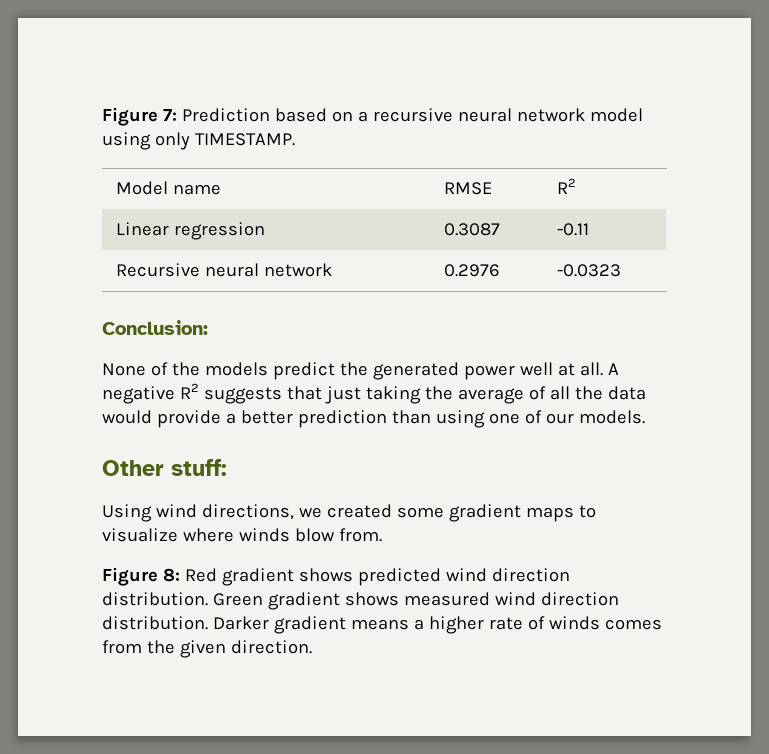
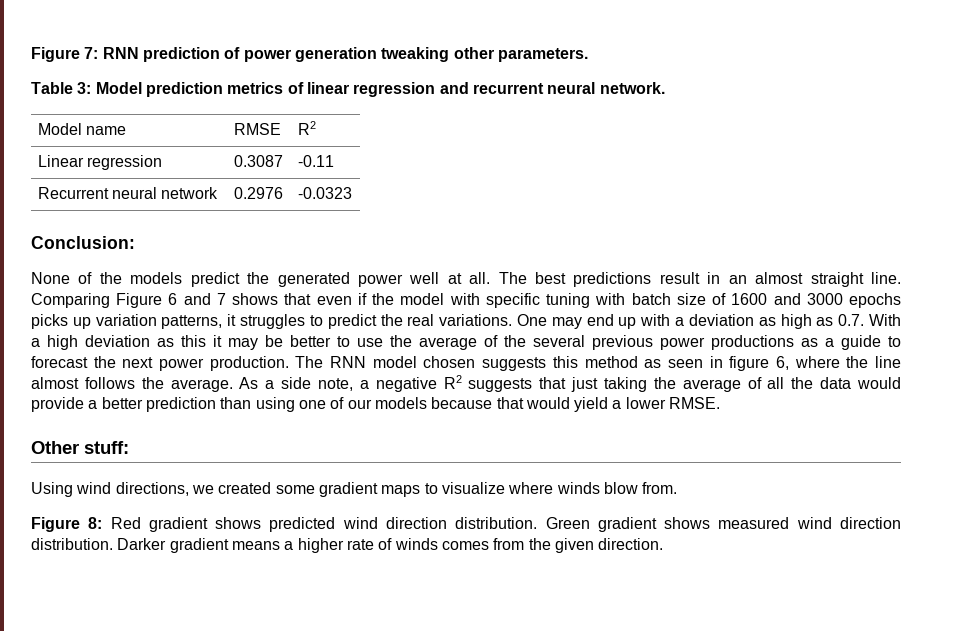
[181,108,643,122] [102,132,295,150] Prediction based on a recursive neural network model using only TIMESTAMP. -> [102,47,588,62] [31,82,665,97] RNN prediction of power generation tweaking other parameters. // Table 3: Model prediction metrics of linear regression and recurrent neural network.
[115,263,200,277] Recursive -> [37,187,109,199] Recurrent
[607,363,619,375] A -> [498,272,902,287] [31,293,901,308] [31,314,902,329] [31,335,901,350] [31,356,902,371] [31,377,369,392] The best predictions result in an almost straight line. Comparing Figure 6 and 7 shows that even if the model with specific tuning with batch size of 1600 and 3000 epochs picks up variation patterns, it struggles to predict the real variations. One may end up with a deviation as high as 0.7. With a high deviation as this it may be better to use the average of the several previous power productions as a guide to forecast the next power production. The RNN model chosen suggests this method as seen in figure 6, where the line almost follows the average. As a side note, a
[578,410,645,424] models. -> [374,397,721,412] models because that would yield a lower RMSE.

